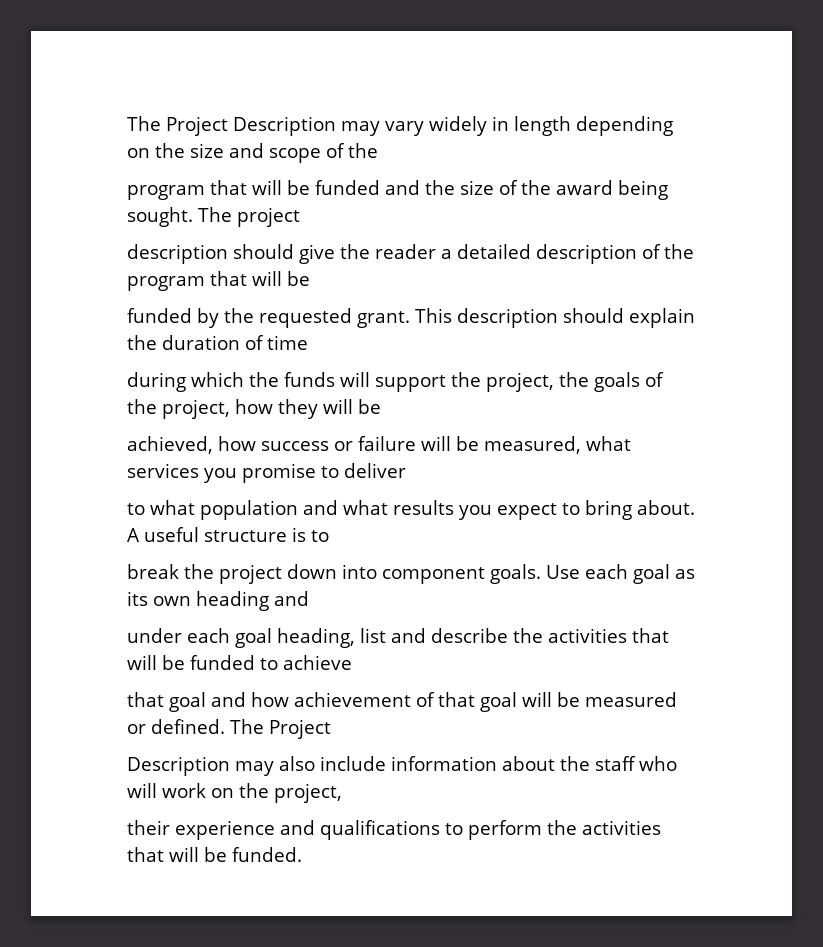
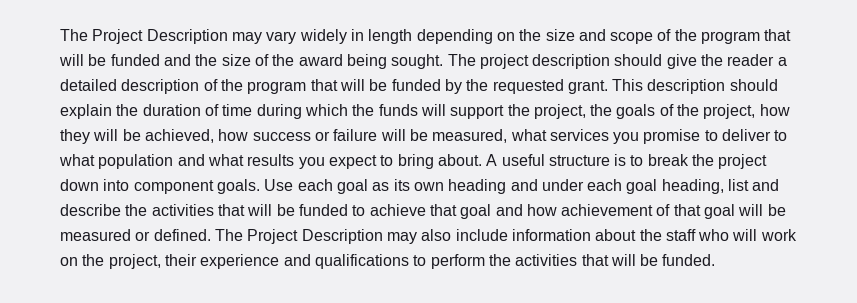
(378, 150) // -> (697, 35) none
(300, 217) // -> (529, 61) none
(310, 278) // -> (388, 85) none
(308, 342) // -> (253, 110) none
(381, 406) // -> (141, 135) none
(406, 470) // -> (772, 135) none
(329, 536) // -> (644, 160) none
(309, 598) // -> (538, 185) none
(352, 662) // -> (426, 210) none
(331, 729) // -> (299, 236) none
(342, 793) // -> (161, 261) none

